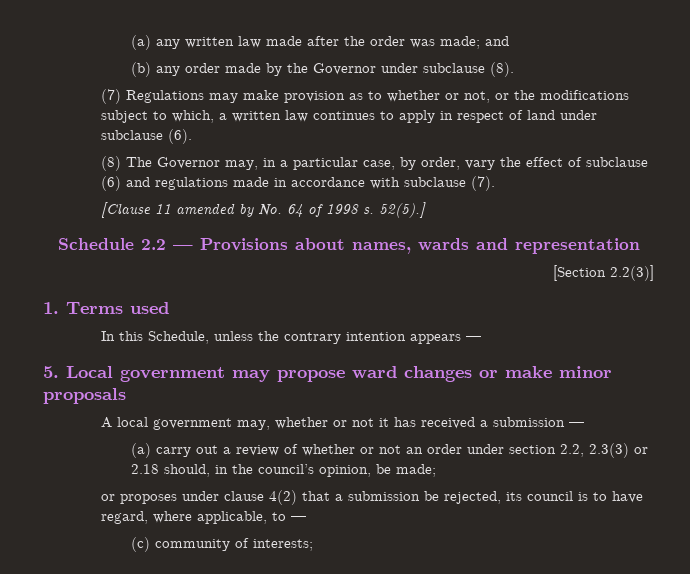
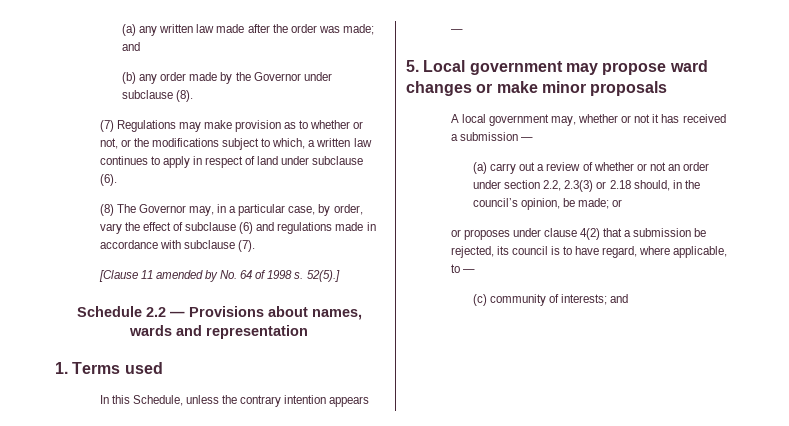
[553,265,654,281] // [Section 2.2(3)] -> (308, 332) none
(436, 470) none -> [612,199,623,207] or
(313, 545) none -> [610,294,629,303] and

